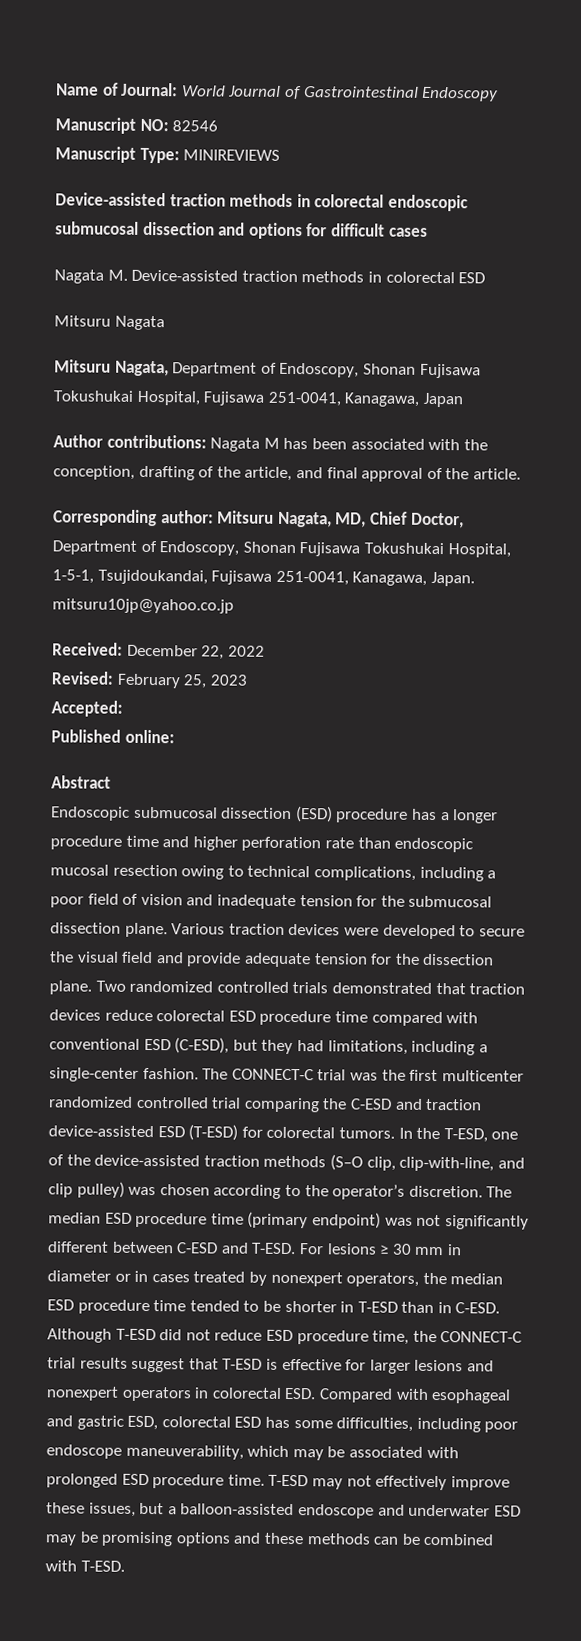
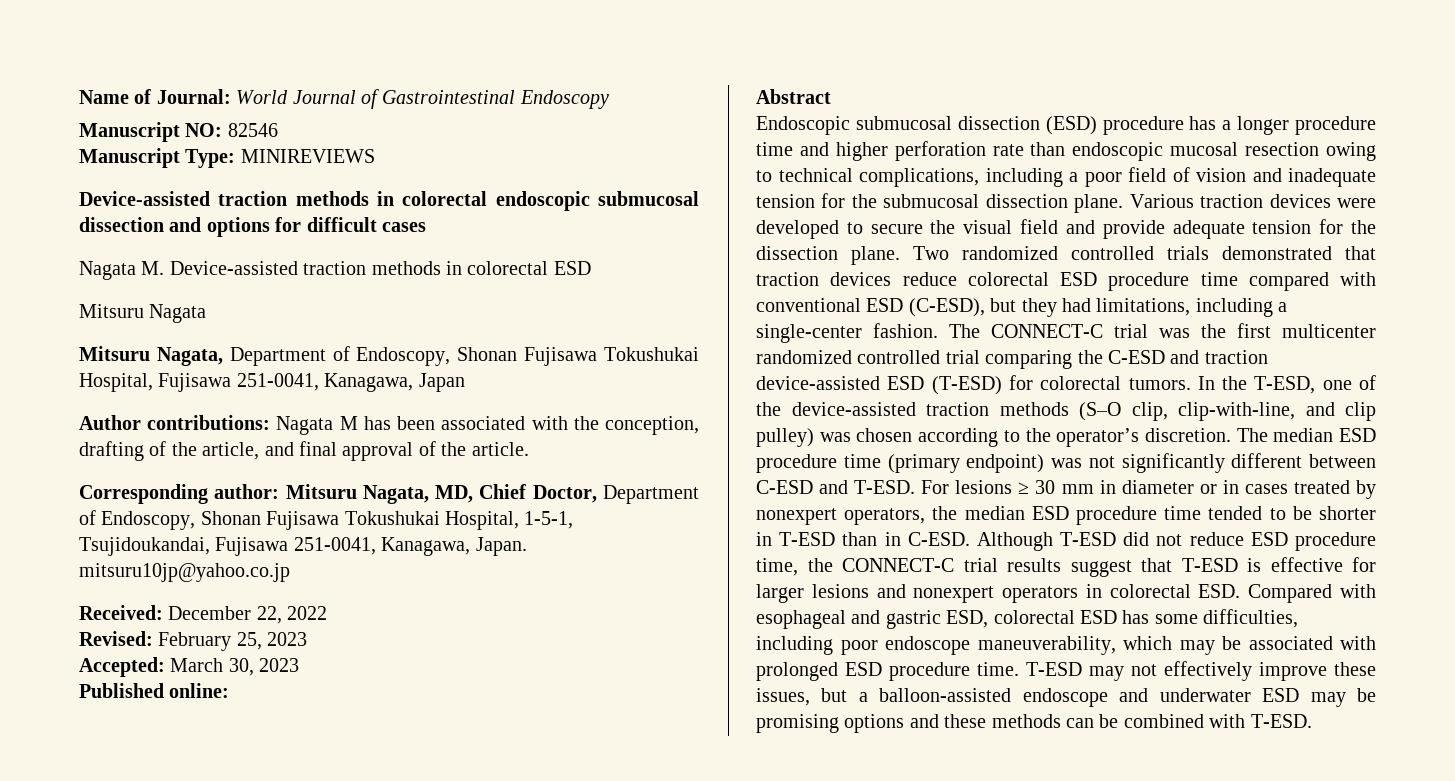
(123, 708) none -> [170,658,300,676] March 30, 2023

